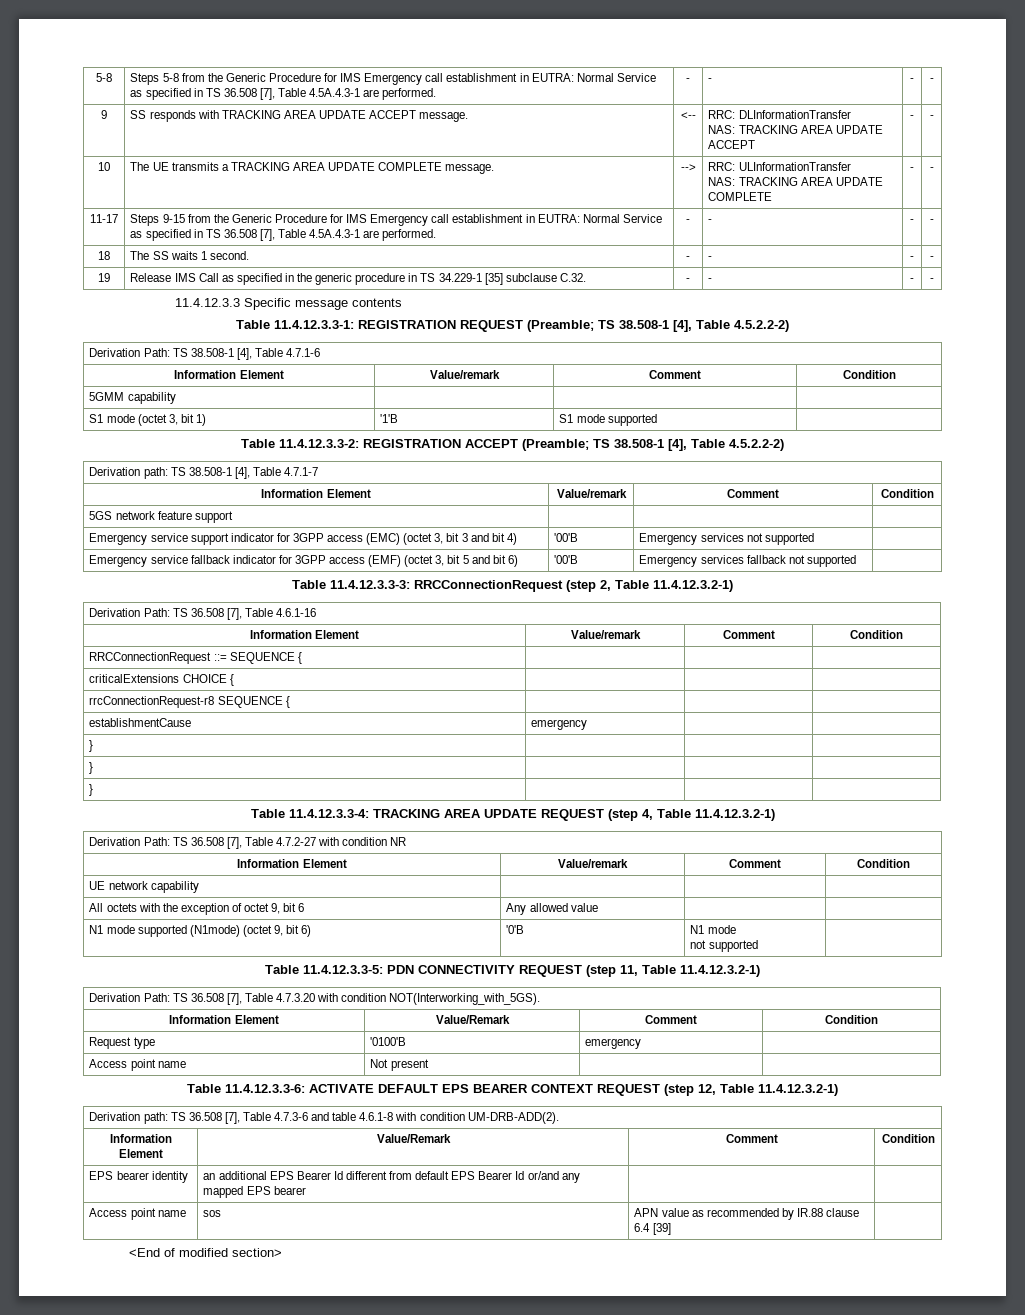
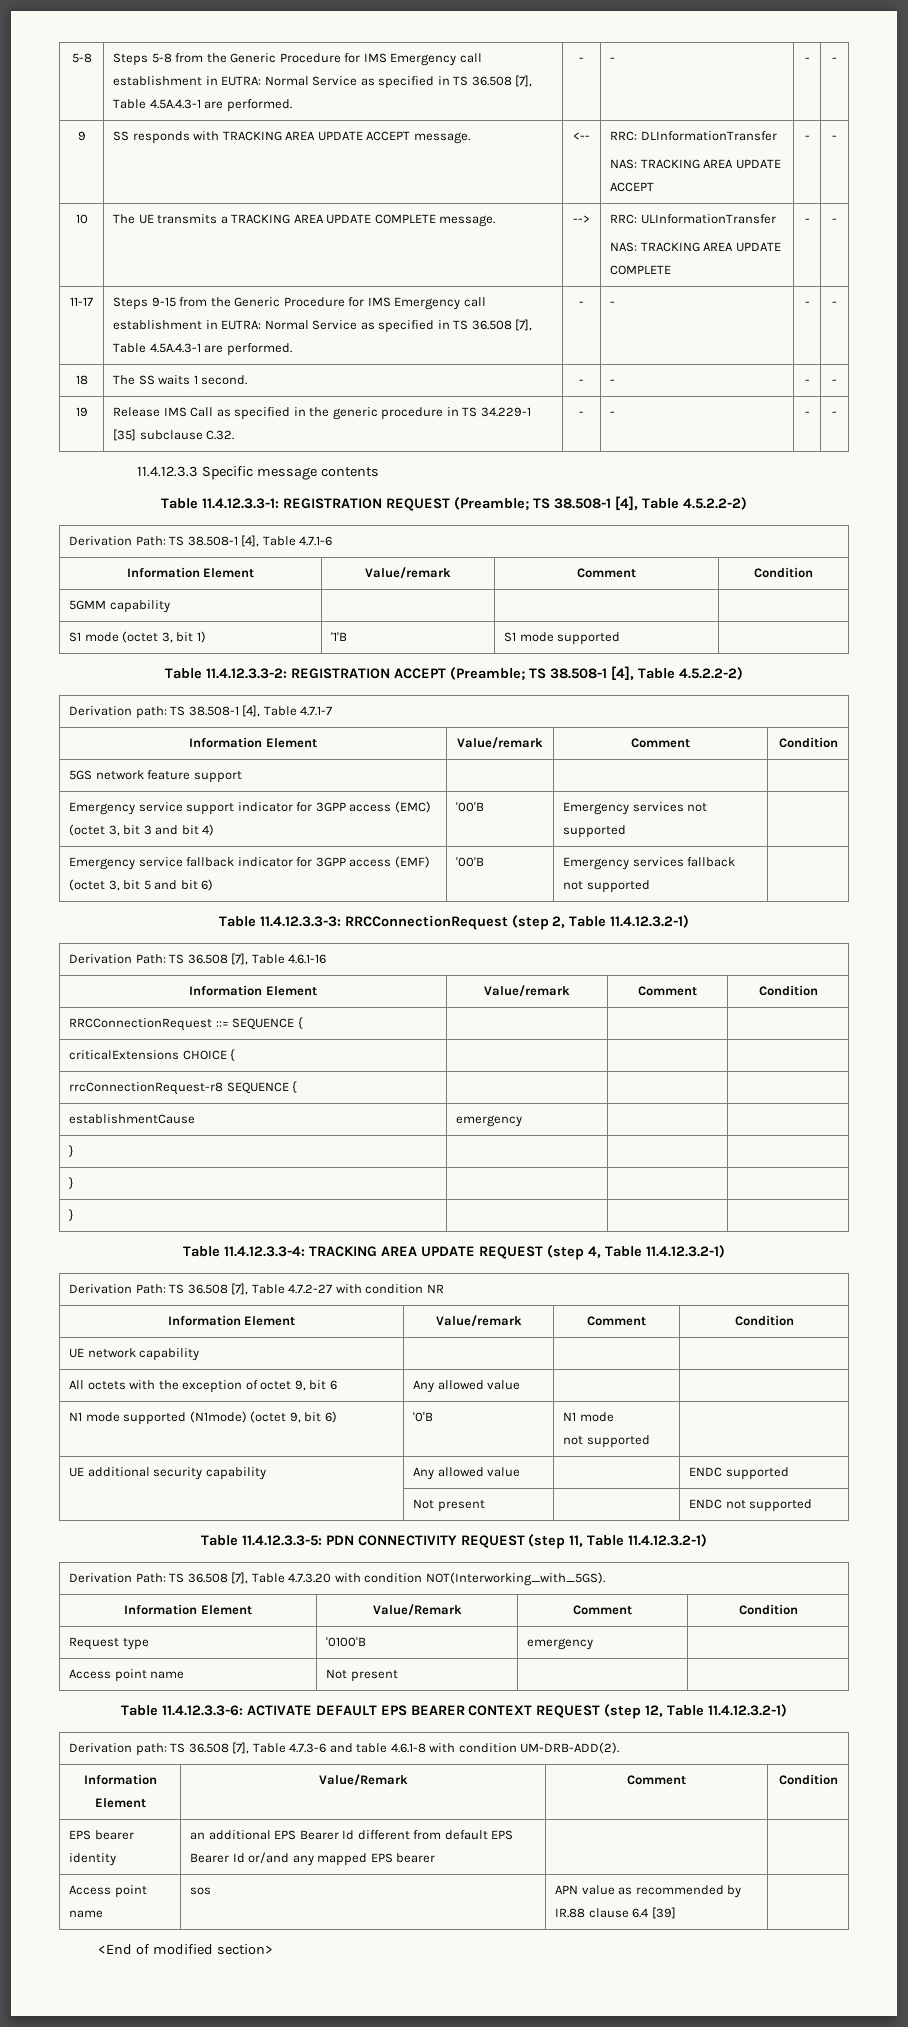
(758, 946) none -> [69,1467,266,1480] [413,1467,521,1480] [689,1467,789,1480] [413,1499,485,1512] [689,1499,813,1512] // UE additional security capability | Any allowed value | | ENDC supported // | Not present | | ENDC not supported

